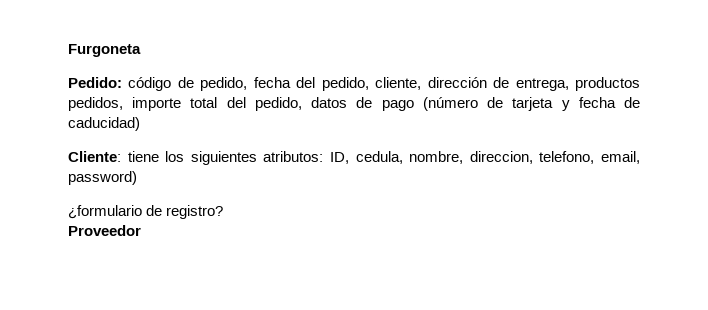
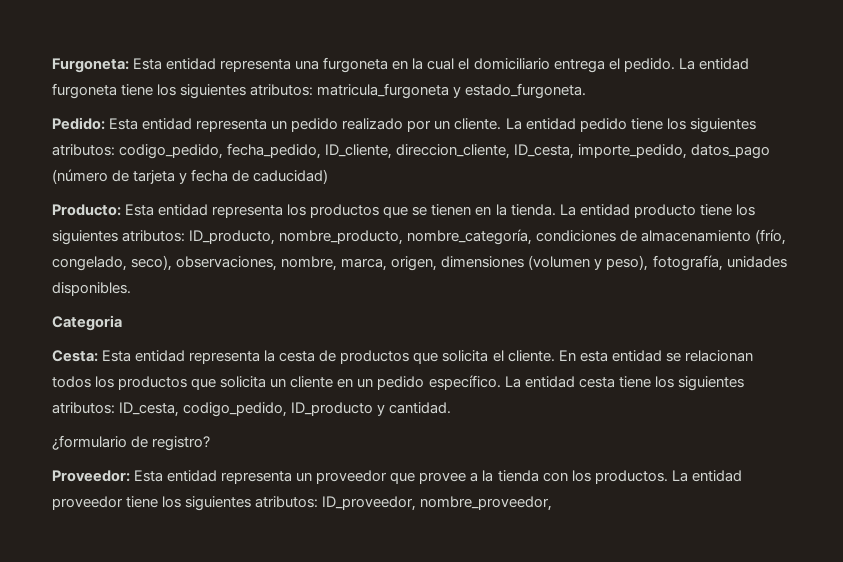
[68,44,141,57] [68,77,640,91] [68,97,414,111] Furgoneta // Pedido: código de pedido, fecha del pedido, cliente, dirección de entrega, productos pedidos, importe total del pedido, datos de pago -> [52,57,749,73] [52,83,587,99] [52,117,756,133] [52,143,771,159] Furgoneta: Esta entidad representa una furgoneta en la cual el domiciliario entrega el pedido. La entidad furgoneta tiene los siguientes atributos: matricula_furgoneta y estado_furgoneta. // Pedido: Esta entidad representa un pedido realizado por un cliente. La entidad pedido tiene los siguientes atributos: codigo_pedido, fecha_pedido, ID_cliente, direccion_cliente, ID_cesta, importe_pedido, datos_pago
[68,151,641,165] [68,171,137,185] [68,205,224,219] [68,225,141,236] Cliente: tiene los siguientes atributos: ID, cedula, nombre, direccion, telefono, email, password) // ¿formulario de registro? // Proveedor -> [52,204,755,218] [52,229,787,245] [52,255,787,271] [52,282,131,296] [52,315,122,331] [52,350,753,364] [52,375,744,391] [52,402,452,417] [52,435,211,451] [52,470,742,484] [52,496,553,511] Producto: Esta entidad representa los productos que se tienen en la tienda. La entidad producto tiene los siguientes atributos: ID_producto, nombre_producto, nombre_categoría, condiciones de almacenamiento (frío, congelado, seco), observaciones, nombre, marca, origen, dimensiones (volumen y peso), fotografía, unidades disponibles. // Categoria // Cesta: Esta entidad representa la cesta de productos que solicita el cliente. En esta entidad se relacionan todos los productos que solicita un cliente en un pedido específico. La entidad cesta tiene los siguientes atributos: ID_cesta, codigo_pedido, ID_producto y cantidad. // ¿formulario de registro? // Proveedor: Esta entidad representa un proveedor que provee a la tienda con los productos. La entidad proveedor tiene los siguientes atributos: ID_proveedor, nombre_proveedor,

